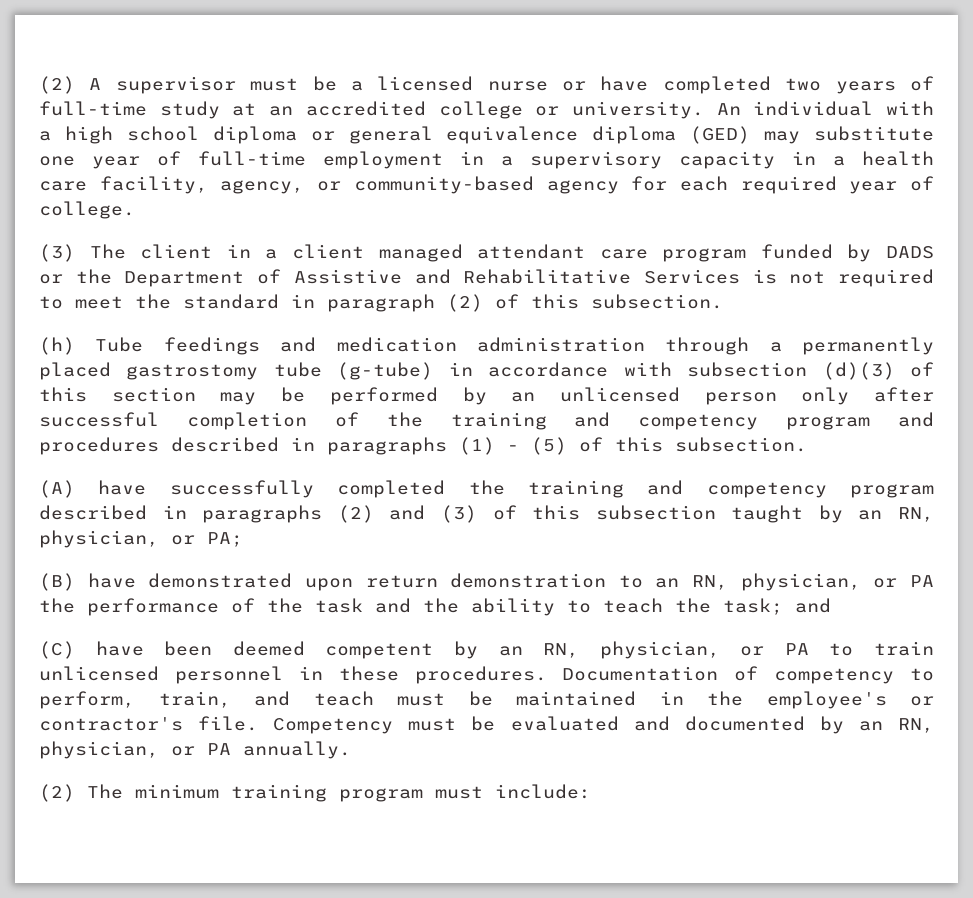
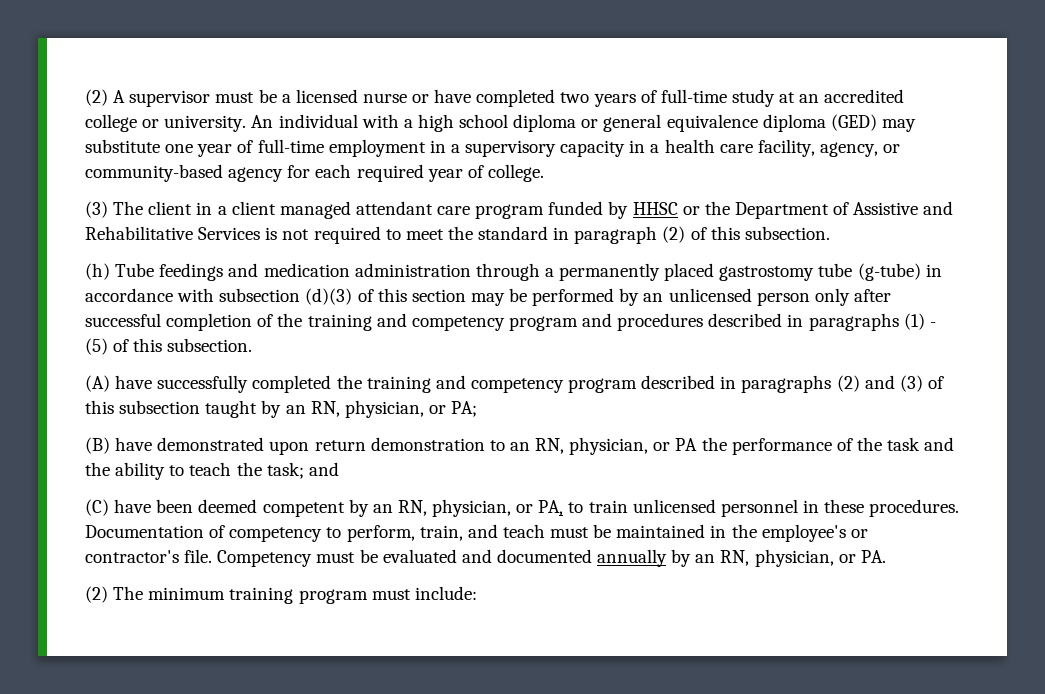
[886,246,935,259] DADS -> [632,202,678,215] HHSC
[784,643,809,655] PA -> [538,500,564,516] PA,
[819,716,935,734] [39,741,351,759] by an RN, physician, or PA annually. -> [597,549,886,567] annually by an RN, physician, or PA.

